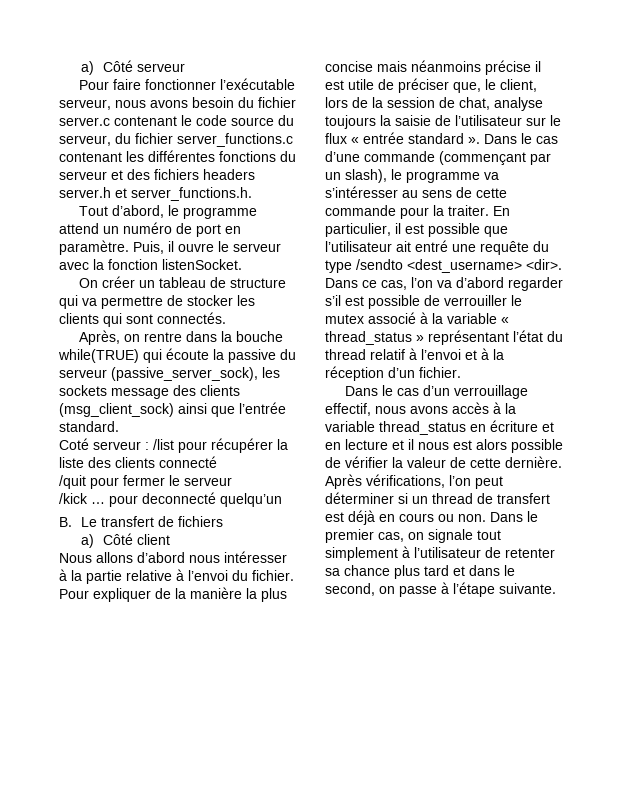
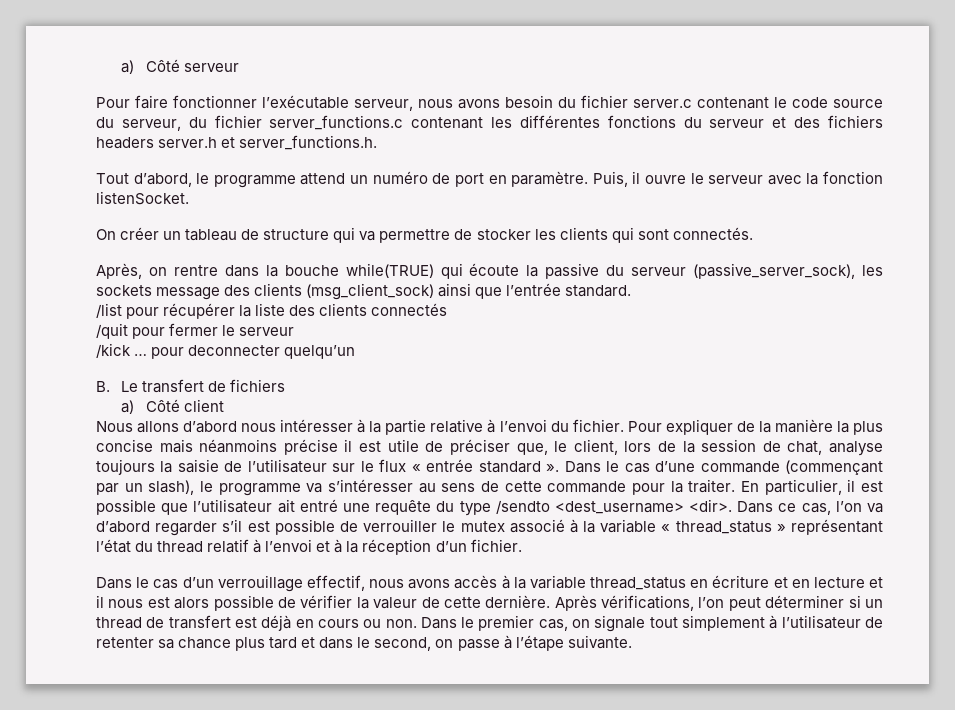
[59,438,149,450] Coté serveur : -> (632, 291) none
[159,456,217,468] connecté -> [371,303,448,316] connectés
[142,492,216,504] deconnecté -> [188,345,281,356] deconnecter

